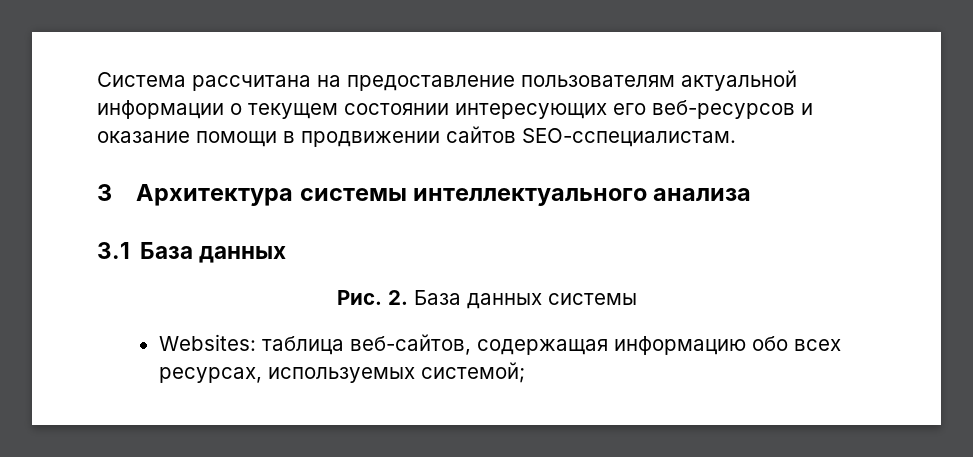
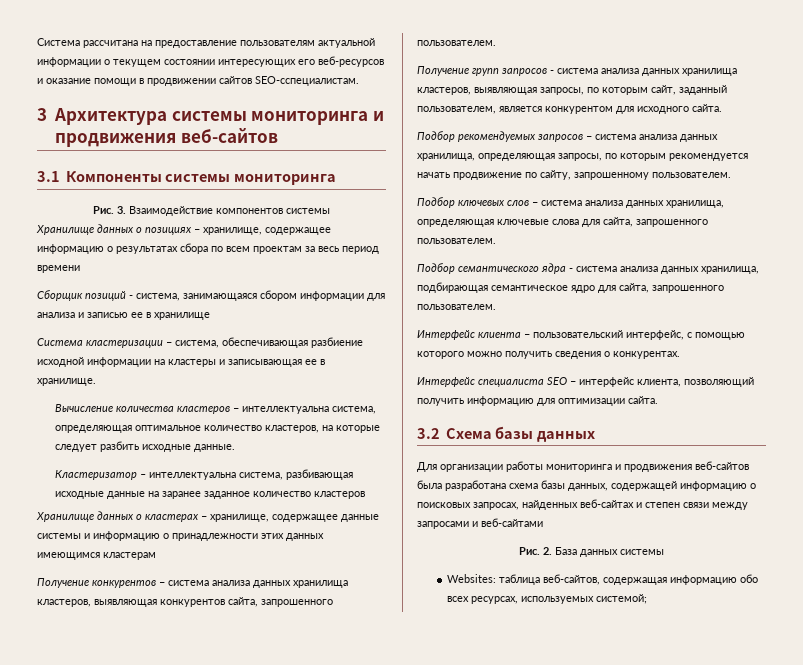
[412,188,752,206] [97,242,287,263] интеллектуального анализа // 3.1 База данных -> [251,111,385,125] [55,128,278,147] [37,171,337,185] [93,206,330,216] [36,224,331,235] [37,243,379,254] [37,265,80,273] [37,290,385,301] [37,312,210,320] [37,337,363,348] [37,357,325,367] [37,378,96,386] [55,404,377,414] [55,425,381,433] [55,441,236,452] [55,469,354,480] [55,491,366,499] [36,511,379,522] [37,531,324,541] [37,552,156,560] [37,578,348,588] [37,597,333,607] [417,40,496,46] [417,66,737,76] [417,85,727,95] [417,104,722,114] [417,131,718,142] [417,153,748,161] [417,170,731,180] [417,197,724,208] [417,217,708,227] [417,238,496,244] [417,263,759,274] [417,282,724,293] [417,304,496,310] [417,330,745,340] [417,351,680,359] [417,377,754,387] [417,396,658,406] [417,426,596,442] [417,461,749,472] [417,480,756,491] [417,499,748,510] [417,518,543,529] мониторинга и продвижения веб-сайтов // 3.1 Компоненты системы мониторинга // Рис. 3. Взаимодействие компонентов системы // Хранилище данных о позициях – хранилище, содержащее информацию о результатах сбора по всем проектам за весь период времени // Сборщик позиций - система, занимающаяся сбором информации для анализа и записью ее в хранилище // Система кластеризации – система, обеспечивающая разбиение исходной информации на кластеры и записывающая ее в хранилище. // Вычисление количества кластеров – интеллектуальна система, определяющая оптимальное количество кластеров, на которые следует разбить исходные данные. // Кластеризатор – интеллектуальна система, разбивающая исходные данные на заранее заданное количество кластеров // Хранилище данных о кластерах – хранилище, содержащее данные системы и информацию о принадлежности этих данных имеющимся кластерам // Получение конкурентов – система анализа данных хранилища кластеров, выявляющая конкурентов сайта, запрошенного пользователем. // Получение групп запросов - система анализа данных хранилища кластеров, выявляющая запросы, по которым сайт, заданный пользователем, является конкурентом для исходного сайта. // Подбор рекомендуемых запросов – система анализа данных хранилища, определяющая запросы, по которым рекомендуется начать продвижение по сайту, запрошенному пользователем. // Подбор ключевых слов – система анализа данных хранилища, определяющая ключевые слова для сайта, запрошенного пользователем. // Подбор семантического ядра - система анализа данных хранилища, подбирающая семантическое ядро для сайта, запрошенного пользователем. // Интерфейс клиента – пользовательский интерфейс, с помощью которого можно получить сведения о конкурентах. // Интерфейс специалиста SEO – интерфейс клиента, позволяющий получить информацию для оптимизации сайта. // 3.2 Схема базы данных // Для организации работы мониторинга и продвижения веб-сайтов была разработана схема базы данных, содержащей информацию о поисковых запросах, найденных веб-сайтах и степен связи между запросами и веб-сайтами

